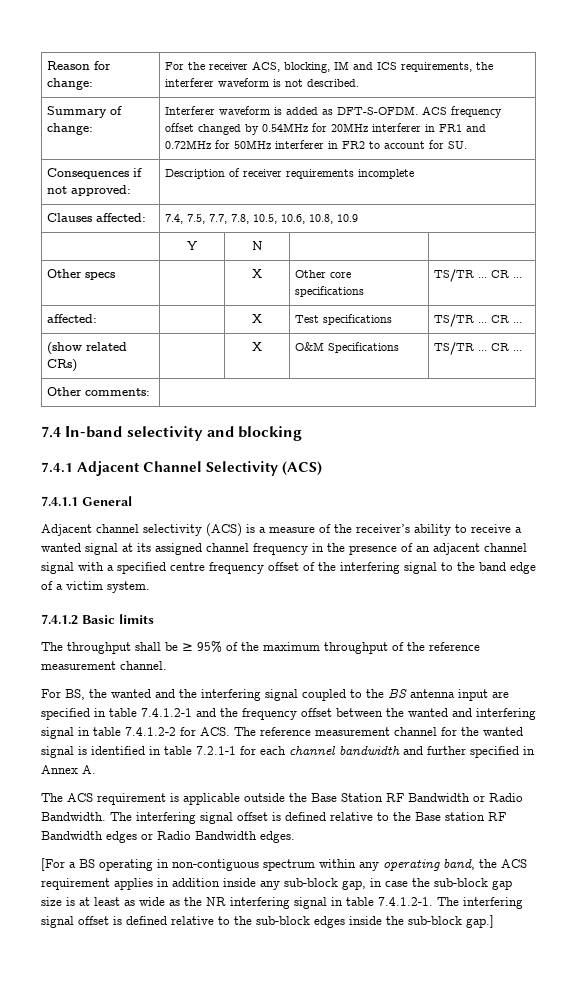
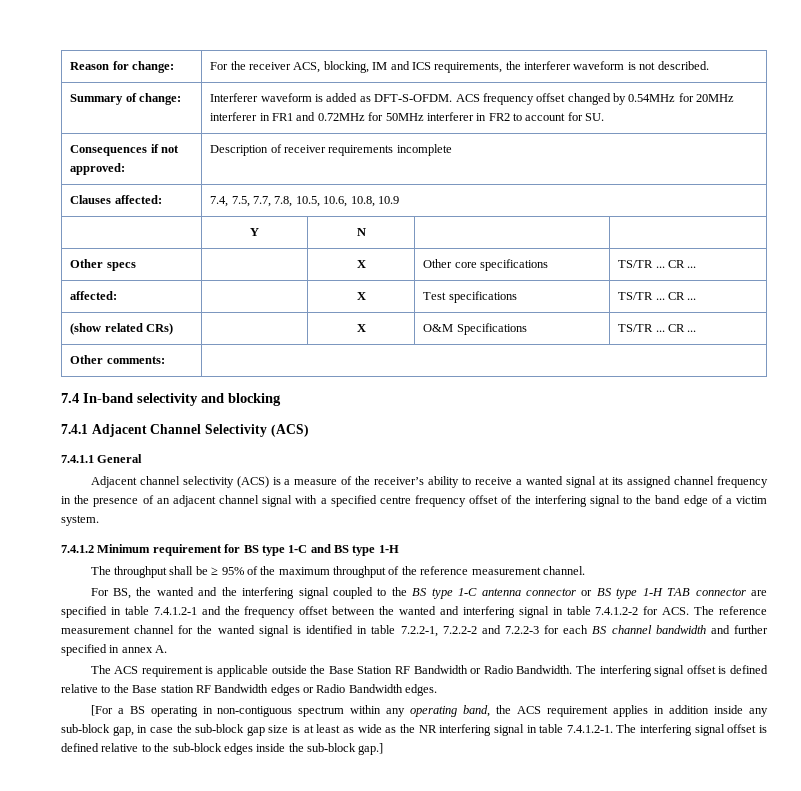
[82,614,154,624] Basic limits -> [97,544,399,556] Minimum requirement for BS type 1-C and BS type 1-H
[410,689,488,701] antenna input -> [431,588,746,599] type 1-C antenna connector or BS type 1-H TAB connector
[196,746,236,755] 7.2.1-1 -> [400,625,539,637] 7.2.2-1, 7.2.2-2 and 7.2.2-3
(286, 750) none -> [592,626,608,634] BS
[41,765,78,774] Annex -> [121,647,153,653] annex

